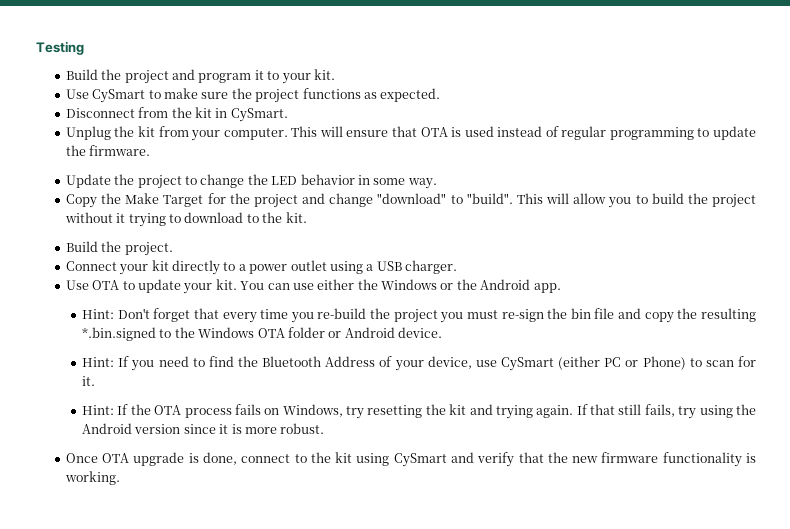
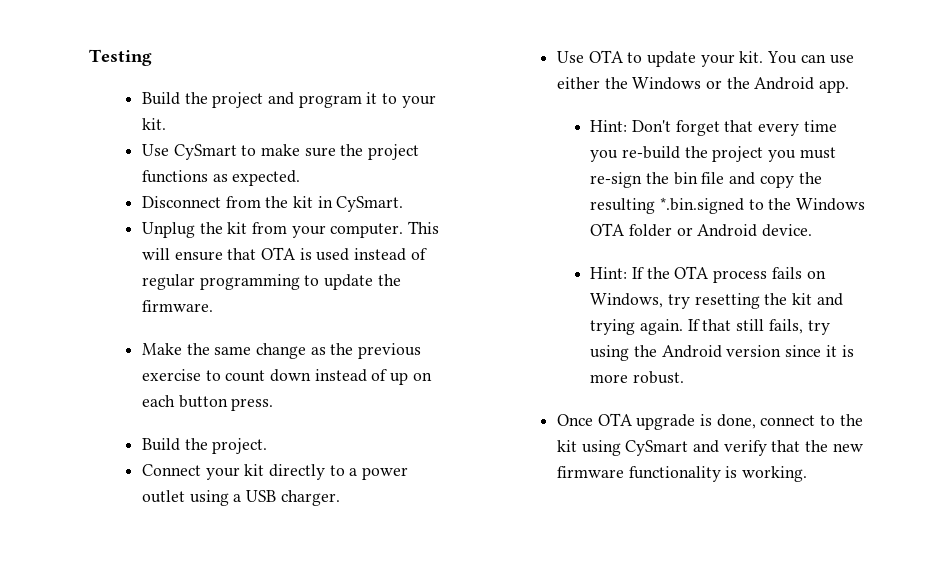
[65,174,437,189] [65,193,756,208] [64,212,307,227] Update the project to change the LED behavior in some way. // Copy the Make Target for the project and change "download" to "build". This will allow you to build the project without it trying to download to the kit. -> [141,343,422,359] [141,369,432,385] [141,395,274,411] Make the same change as the previous exercise to count down instead of up on each button press.
[82,356,756,371] [82,376,96,386] // Hint: If you need to find the Bluetooth Address of your device, use CySmart (either PC or Phone) to scan for it. -> (813, 230) none

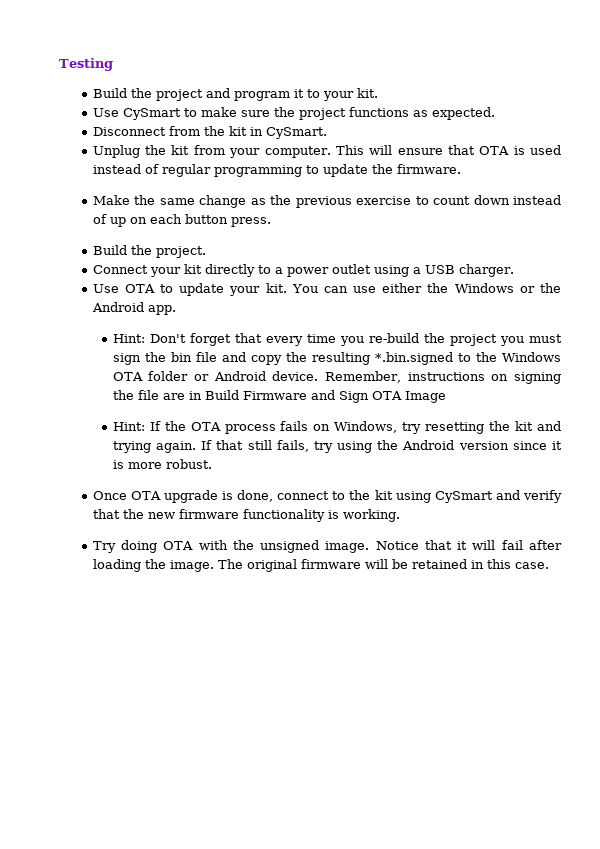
[590,172,643,188] re-sign -> [112,353,141,365] sign
(813, 230) none -> [325,371,562,384] [112,390,446,403] Remember, instructions on signing the file are in Build Firmware and Sign OTA Image
(807, 474) none -> [92,540,562,553] [92,559,549,572] // Try doing OTA with the unsigned image. Notice that it will fail after loading the image. The original firmware will be retained in this case.

